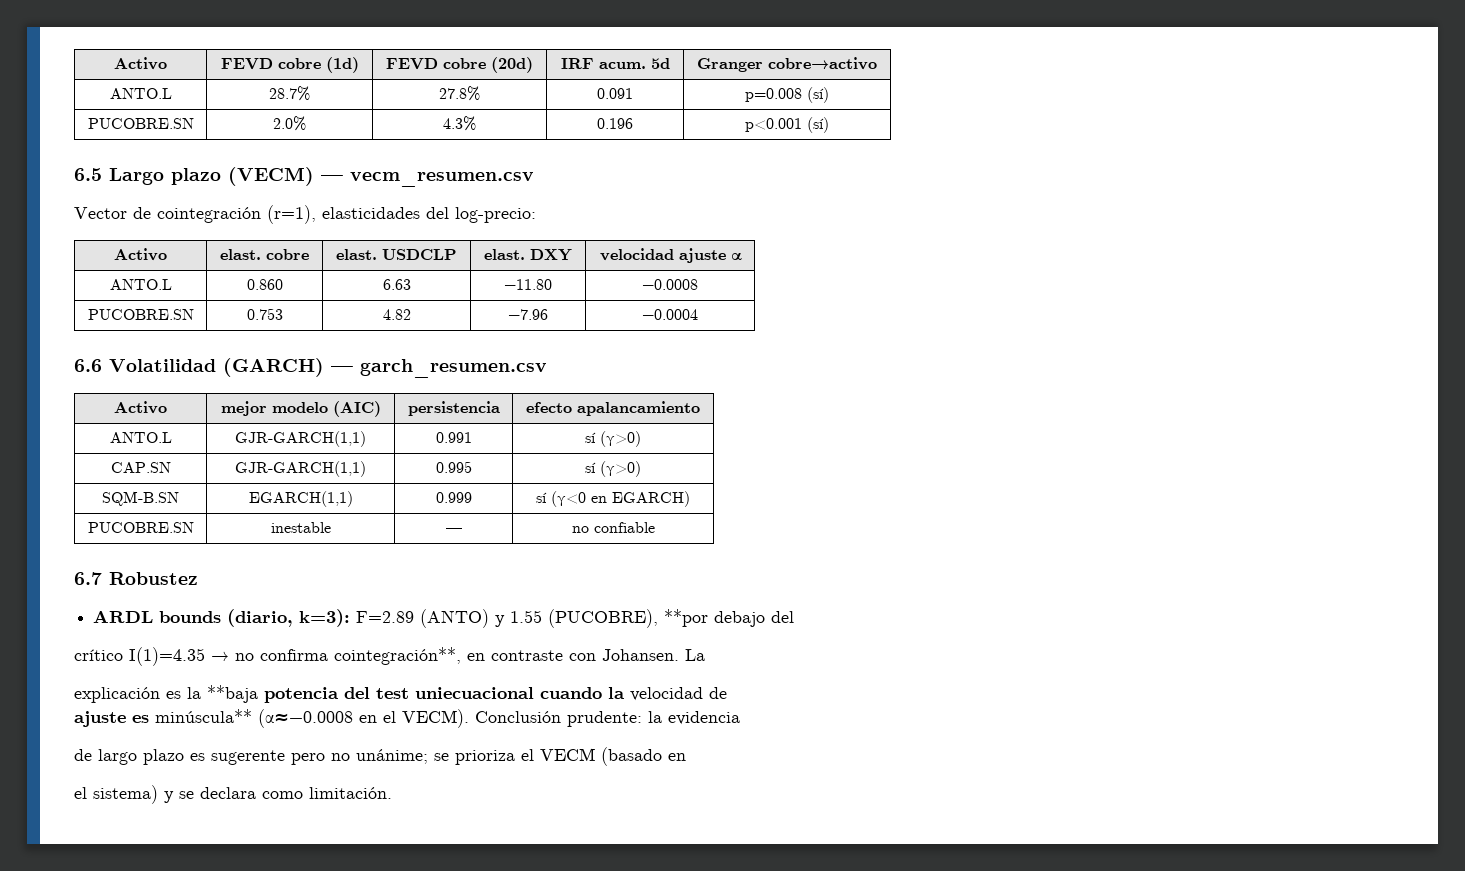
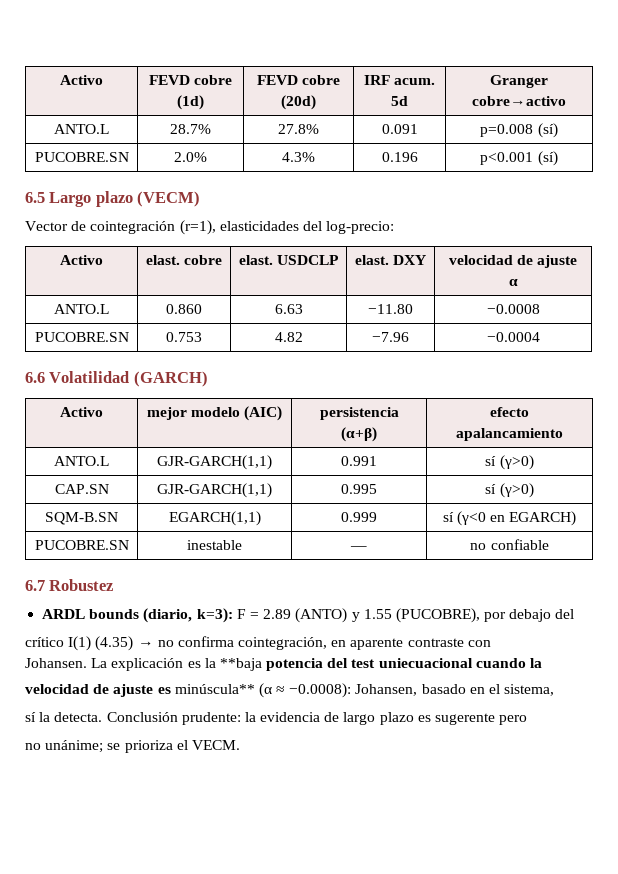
[321,172,534,187] — vecm_resumen.csv -> (201, 199) none
(674, 254) none -> [517,255,533,265] de
[331,359,547,378] — garch_resumen.csv -> (208, 379) none
(500, 408) none -> [341,427,377,442] (α+β)
[356,611,415,623] F=2.89 -> [236,609,292,619] F = 2.89
[664,609,709,627] **por -> [484,612,507,622] por
[129,647,205,666] I(1)=4.35 -> [68,636,134,651] I(1) (4.35)
[334,647,485,665] cointegración**, en -> [238,637,404,650] cointegración, en aparente
(596, 657) none -> (491, 643) //
(705, 655) // -> (108, 663) none
[630,687,727,701] velocidad de // -> [25,684,110,694] // velocidad de
[258,709,469,728] (α≈−0.0008 en el VECM). -> [258,683,555,698] [25,712,103,722] (α ≈ −0.0008): Johansen, basado en el sistema, // sí la detecta.
(740, 718) // -> (321, 717) none
(325, 759) none -> (528, 720) //
[540,747,686,766] [74,785,392,804] VECM (basado en // el sistema) y se declara como limitación. -> [191,740,240,750] VECM.

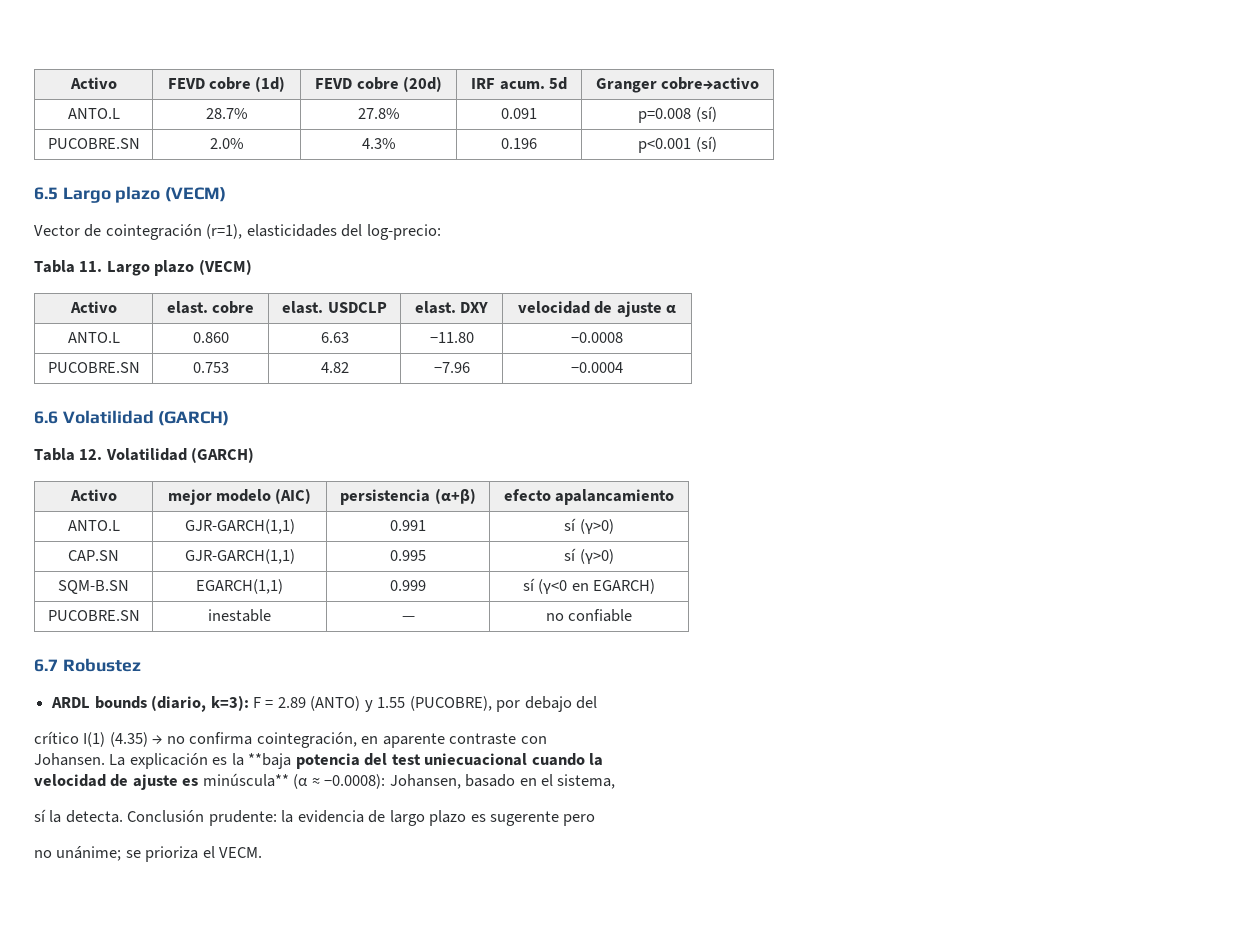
(395, 227) none -> [34,259,252,276] // Tabla 11. Largo plazo (VECM)
(208, 379) none -> [34,447,255,463] // Tabla 12. Volatilidad (GARCH)

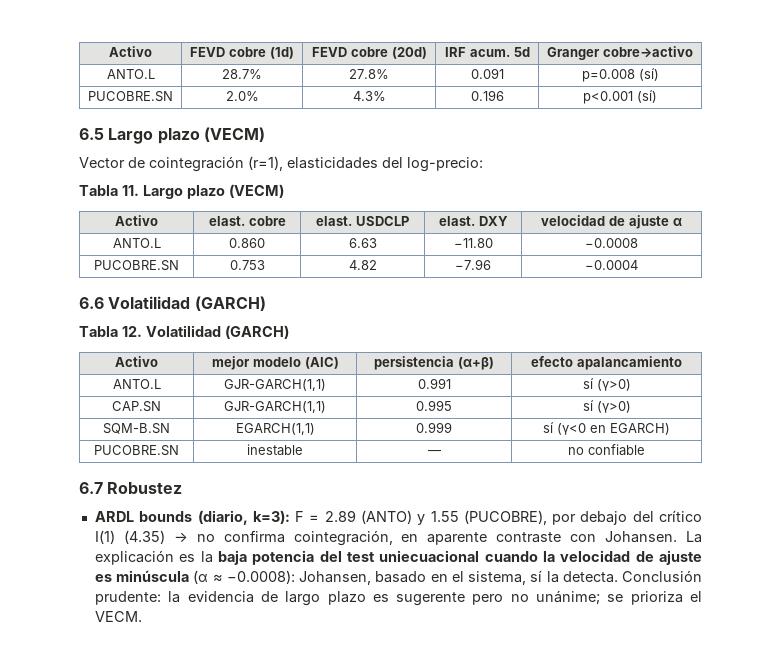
(598, 702) // -> (654, 516) none
(547, 740) // -> (597, 538) none
[248,753,292,769] **baja -> [217,550,247,565] baja
(604, 759) // -> (555, 556) none
[202,773,289,787] minúscula** -> [116,570,190,582] minúscula
(616, 781) // -> (527, 578) none
(596, 820) // -> (504, 599) none

